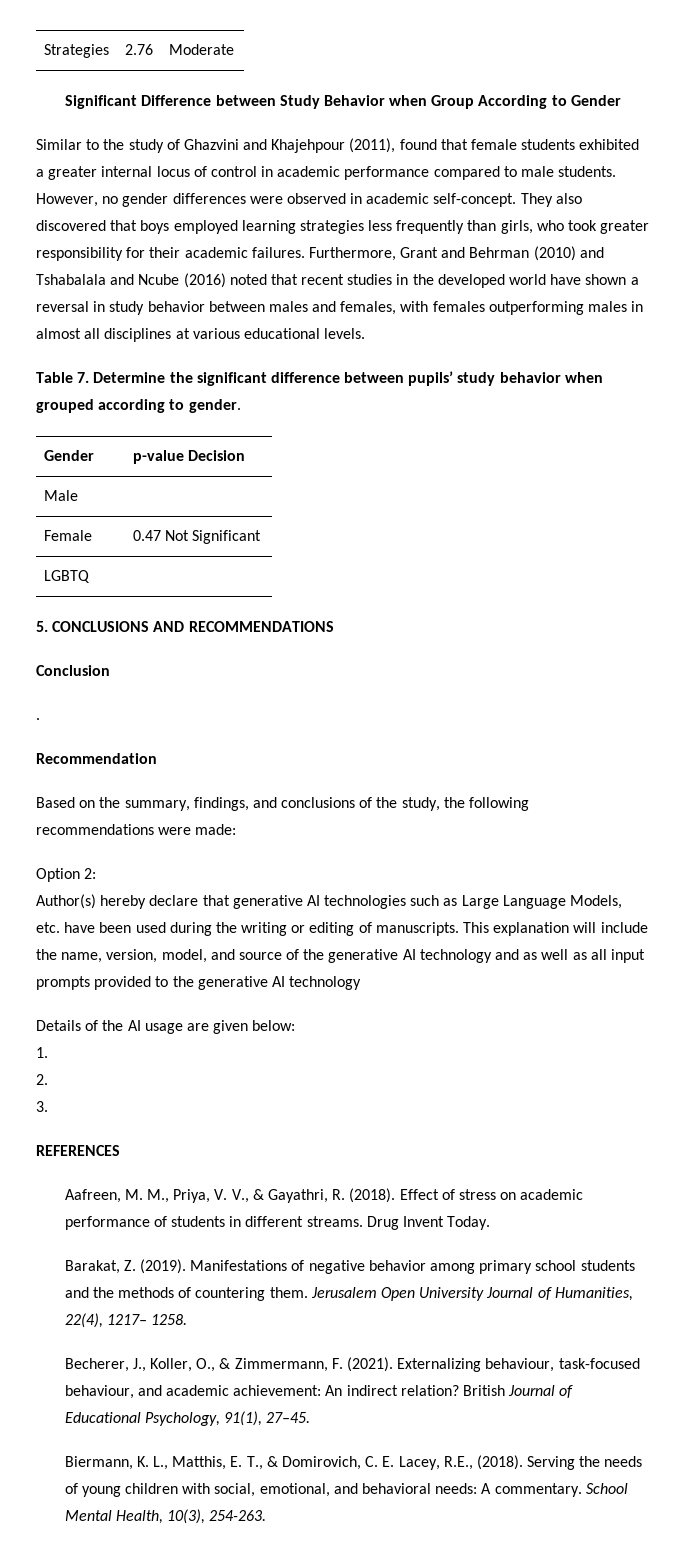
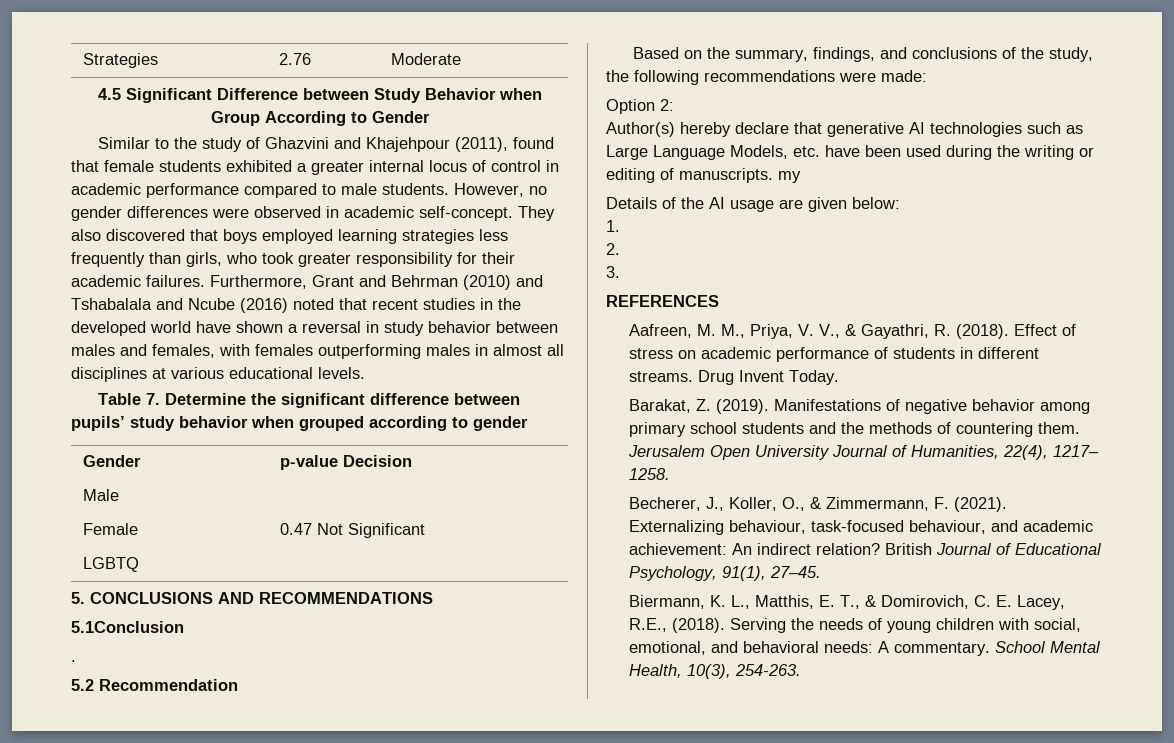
(234, 49) none -> [97,88,121,100] 4.5
[188,399,241,413] gender. -> [473,416,528,431] gender
[36,665,110,676] Conclusion -> [71,621,184,633] 5.1Conclusion
(40, 719) none -> [71,679,94,691] 5.2
[463,922,648,936] [36,949,645,963] [36,976,362,990] This explanation will include the name, version, model, and source of the generative AI technology and as well as all input prompts provided to the generative AI technology -> [778,171,801,183] my

